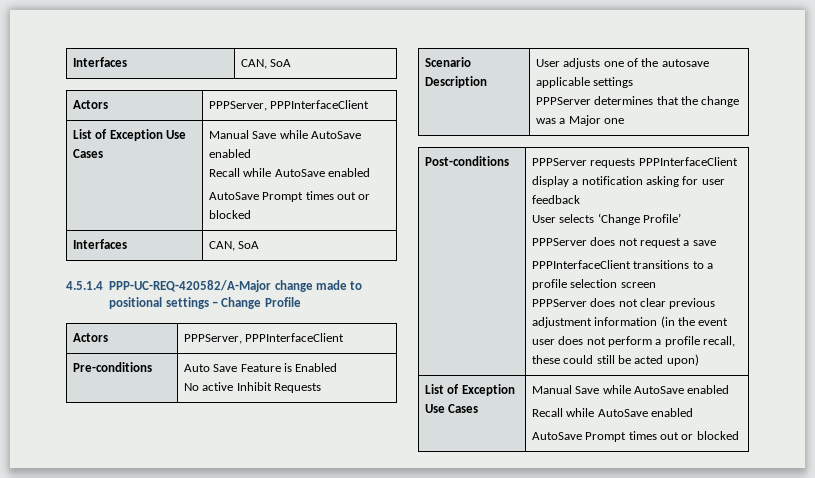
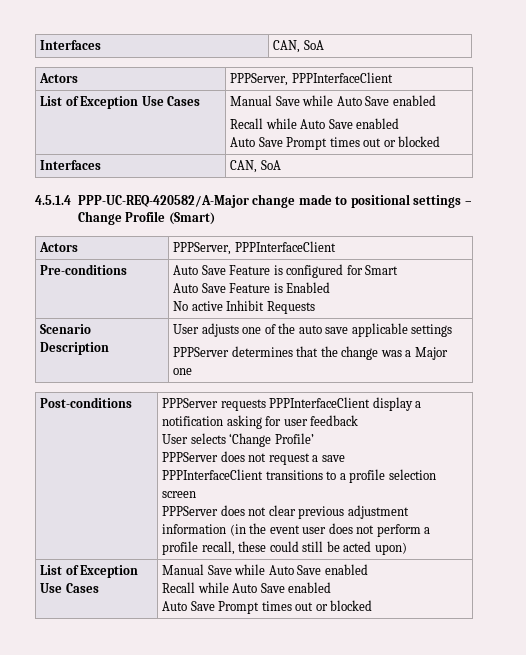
[311,131,362,139] [208,149,251,158] [208,168,371,177] [208,192,259,200] AutoSave enabled // Recall while AutoSave enabled // AutoSave -> [336,95,436,106] [230,118,400,129] [230,137,283,147] Auto Save enabled // Recall while Auto Save enabled // Auto Save
(301, 302) none -> [168,212,215,225] (Smart)
(293, 367) none -> [286,264,399,278] [173,283,283,293] configured for Smart // Auto Save Feature is
[661,59,709,67] autosave -> [298,325,349,334] auto save
[634,385,730,394] [531,408,694,417] [531,432,582,440] AutoSave enabled // Recall while AutoSave enabled // AutoSave -> [268,564,368,575] [162,582,332,593] [162,601,215,611] Auto Save enabled // Recall while Auto Save enabled // Auto Save

